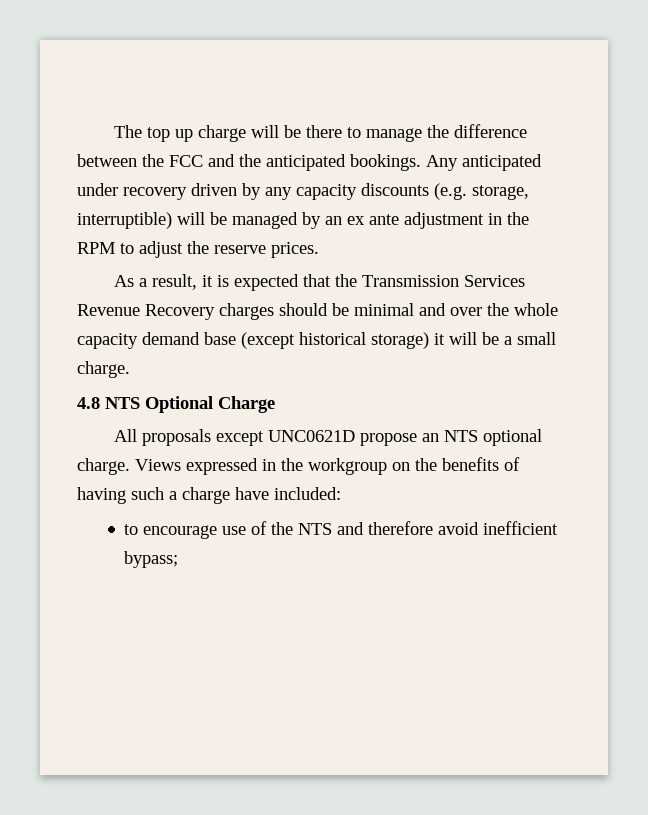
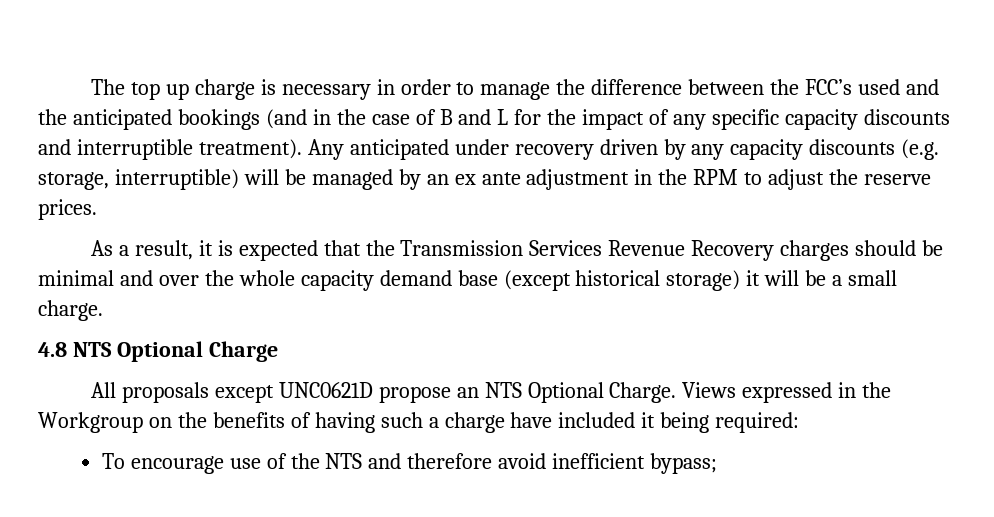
[250,125,342,138] will be there -> [260,79,451,100] is necessary in order
[169,155,203,167] FCC -> [805,79,901,95] FCC’s used
[350,154,421,171] bookings. -> [177,109,950,130] [38,139,302,160] bookings (and in the case of B and L for the impact of any specific capacity discounts and interruptible treatment).
[482,429,542,446] [77,458,130,475] optional charge. -> [527,382,677,403] Optional Charge.
[308,458,387,475] workgroup -> [38,412,143,433] Workgroup
[274,487,341,500] [124,524,139,535] included: // to -> [558,412,800,433] [101,453,125,469] included it being required: // To

